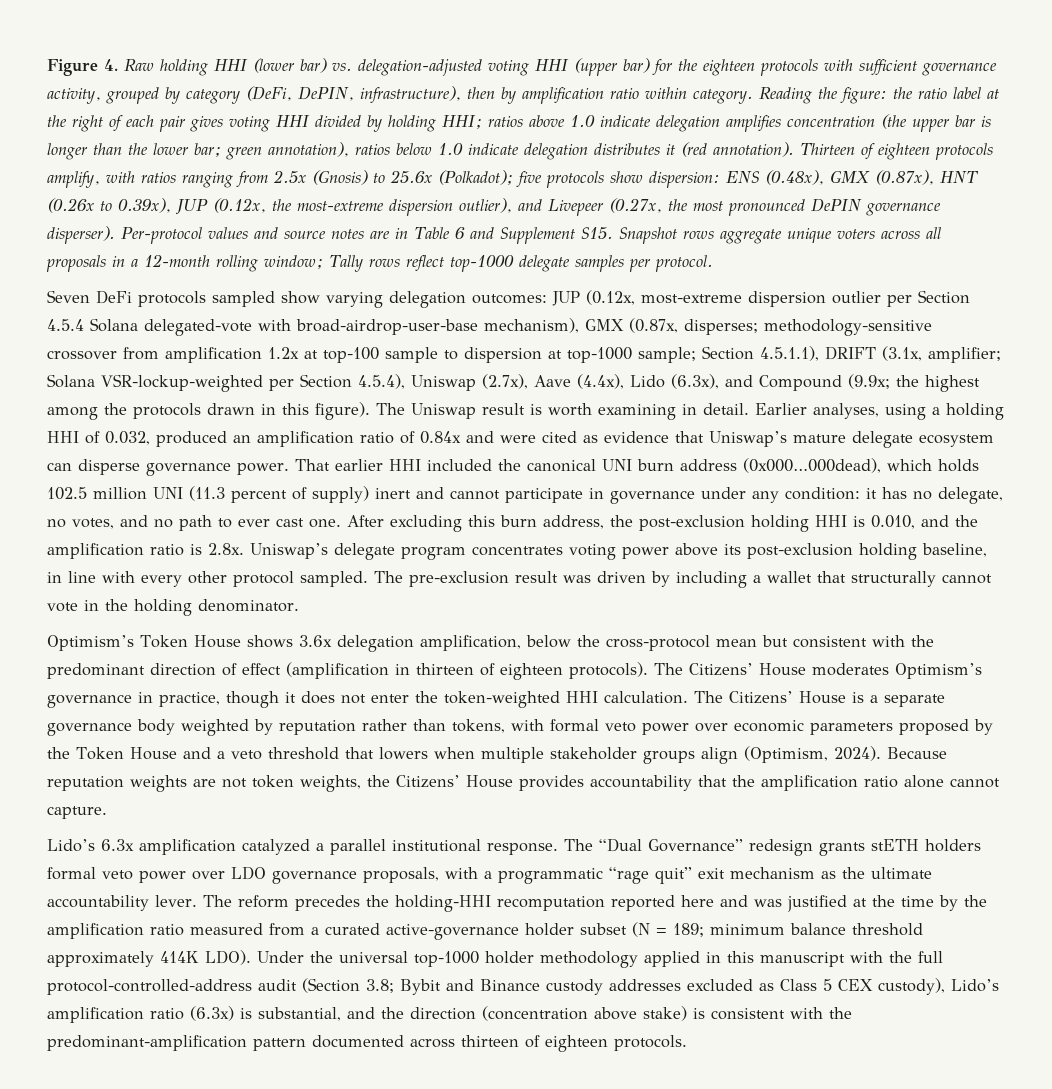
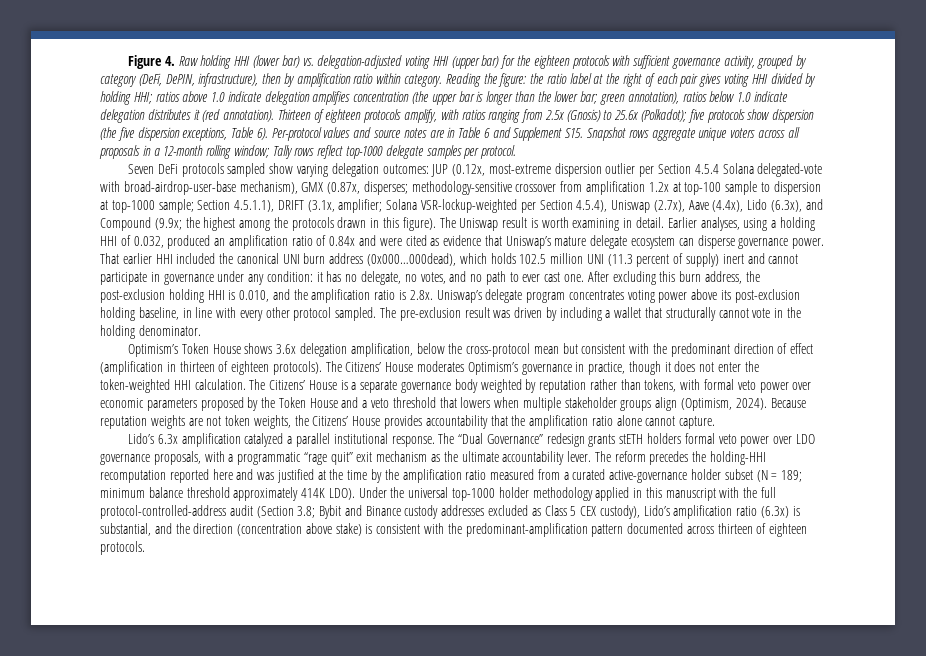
[648,170,979,188] [47,198,941,216] [47,226,115,244] dispersion: ENS (0.48x), GMX (0.87x), HNT (0.26x to 0.39x), JUP (0.12x, the most-extreme dispersion outlier), and Livepeer (0.27x, the most pronounced DePIN governance disperser). -> [772,109,815,123] [100,127,268,141] dispersion (the five dispersion exceptions, Table 6).

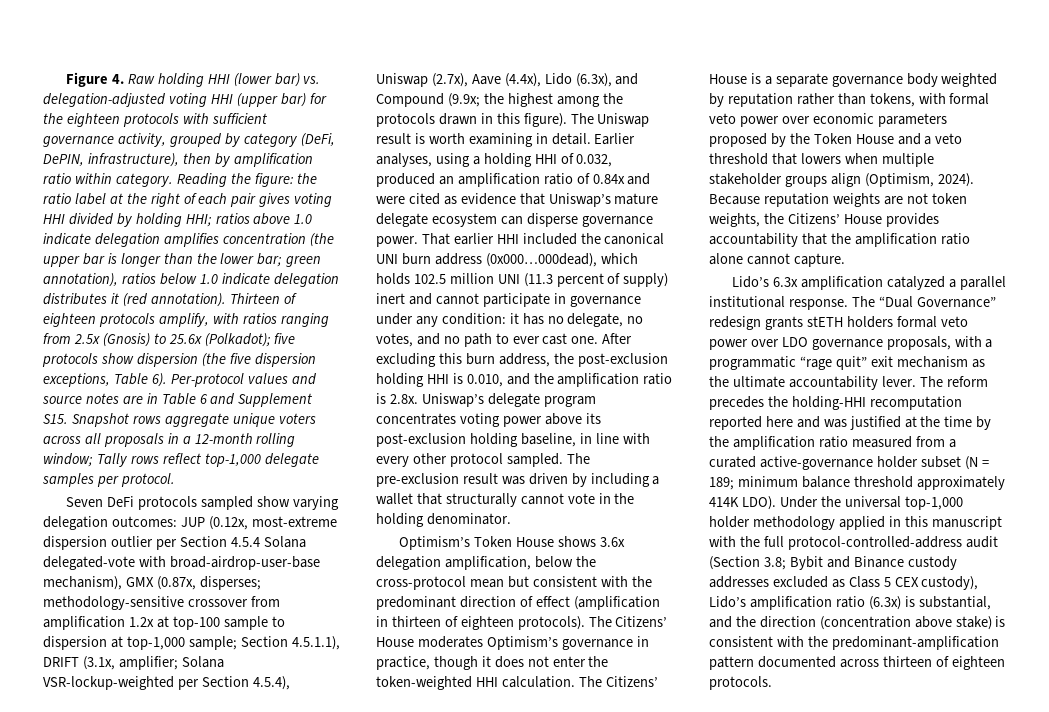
[346,146,384,159] top-1000 -> [204,453,261,467] top-1,000
[111,200,155,213] top-1000 -> [126,636,185,650] top-1,000
[452,488,496,501] top-1000 -> [904,496,963,510] top-1,000

